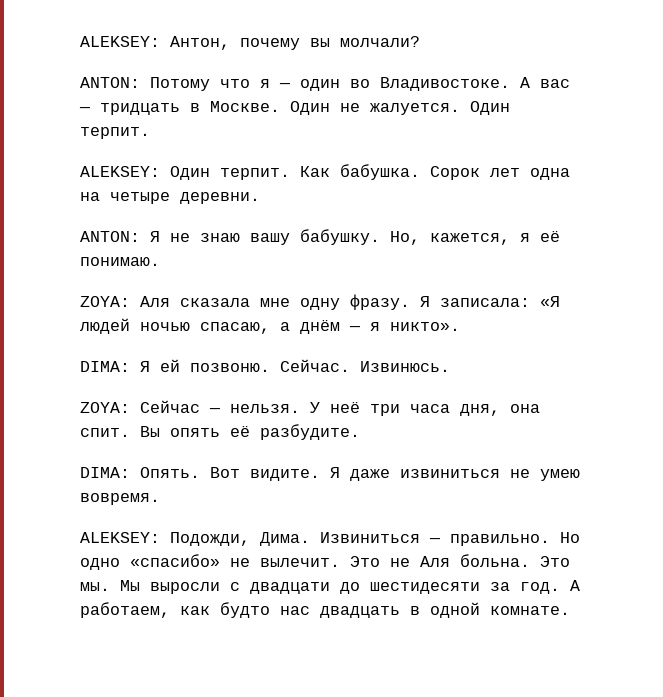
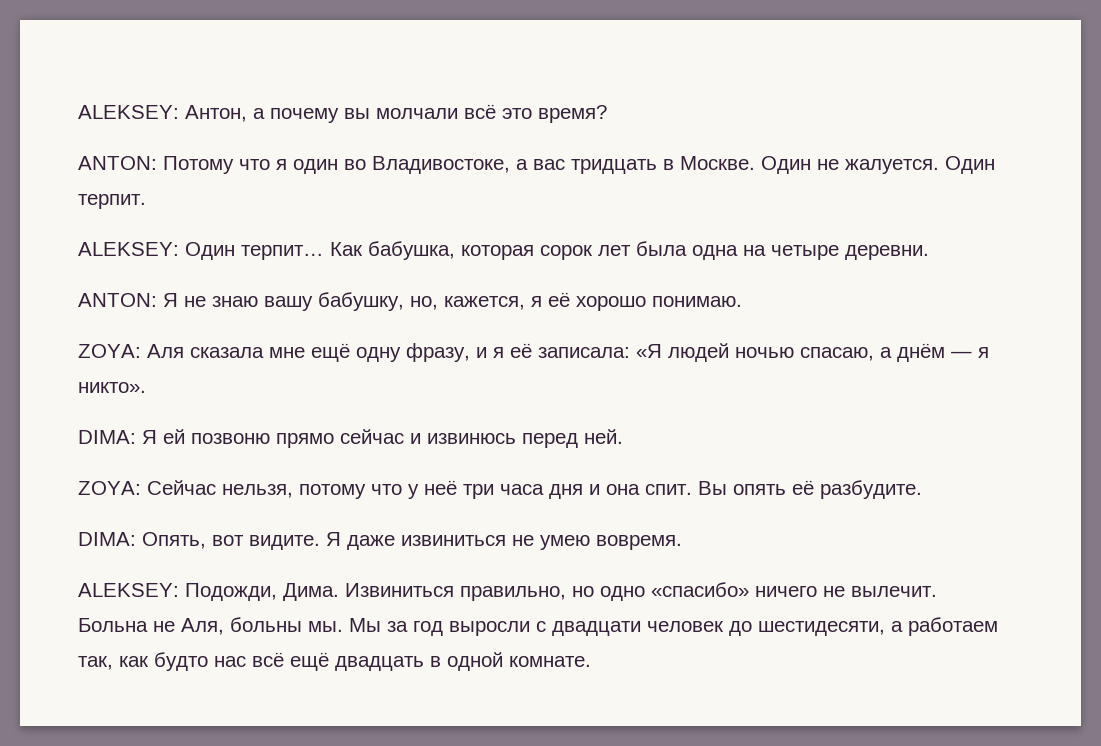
(230, 43) none -> [253,108,265,119] а
[340,36,420,47] молчали? -> [376,104,607,123] молчали всё это время?
[279,83,290,88] — -> (287, 164) none
[380,77,570,91] [79,107,90,112] Владивостоке. А вас — -> [372,156,565,174] Владивостоке, а вас
[220,164,520,180] терпит. Как бабушка. Сорок лет -> [241,241,687,260] терпит… Как бабушка, которая сорок лет была
[300,229,420,245] бабушку. Но, -> [318,292,438,311] бабушку, но,
(560, 236) none -> [576,296,646,311] хорошо
[300,294,430,310] одну фразу. Я -> [311,343,532,362] ещё одну фразу, и я её
[190,359,450,372] [80,400,320,413] позвоню. Сейчас. Извинюсь. // ZOYA: Сейчас — нельзя. У -> [191,429,623,448] [78,480,419,499] позвоню прямо сейчас и извинюсь перед ней. // ZOYA: Сейчас нельзя, потому что у
[460,404,500,416] дня, -> [549,484,600,499] дня и
[140,467,240,478] Опять. Вот -> [142,532,244,549] Опять, вот
[429,532,580,546] — правильно. Но -> [460,586,594,601] правильно, но
(220, 560) none -> [755,586,817,597] ничего
[350,554,570,567] [80,580,580,594] [80,602,170,618] Это не Аля больна. Это мы. Мы выросли с двадцати до шестидесяти за год. А работаем, -> [78,617,998,636] [78,656,113,670] Больна не Аля, больны мы. Мы за год выросли с двадцати человек до шестидесяти, а работаем так,
(310, 610) none -> [252,652,329,671] всё ещё

